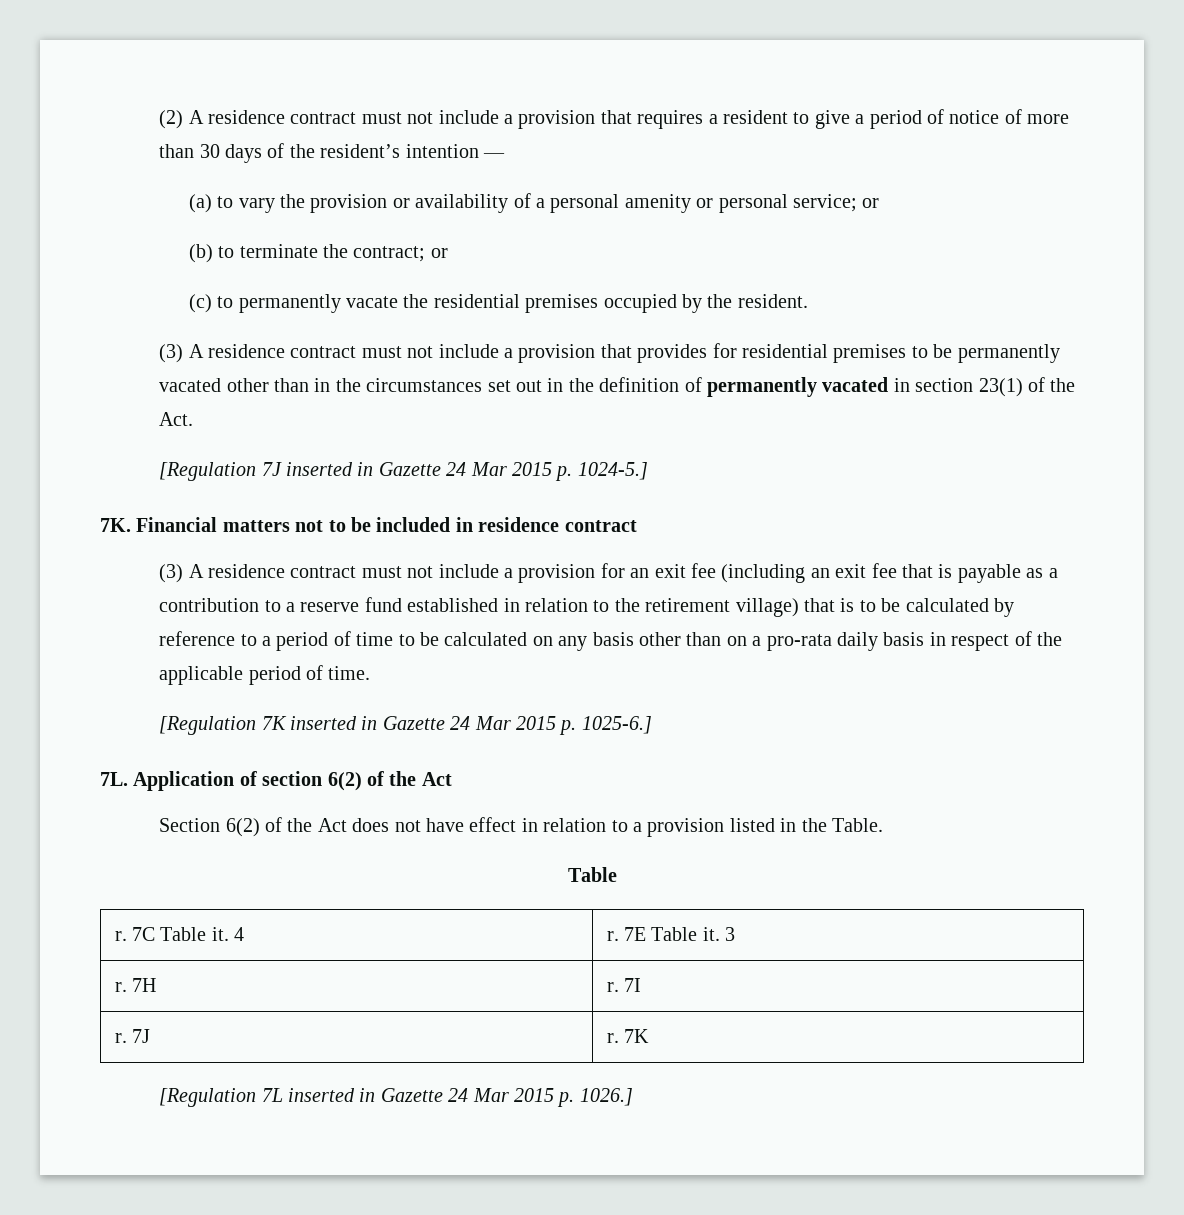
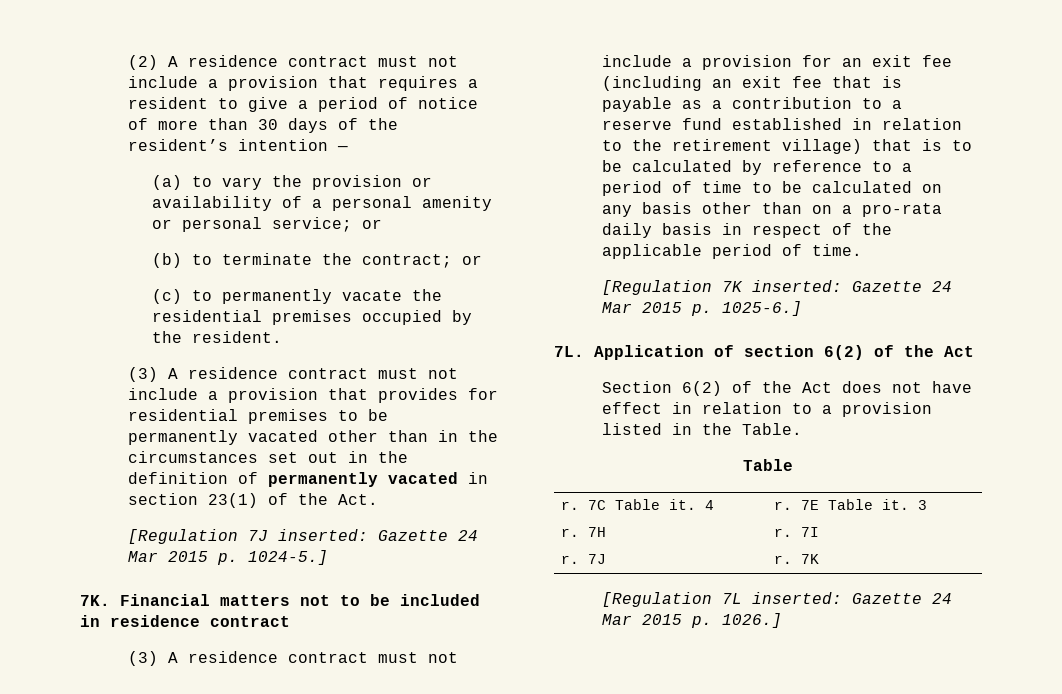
[286,462,374,476] inserted in -> [278,529,369,541] inserted:
[290,716,378,730] inserted in -> [752,280,843,292] inserted:
[288,1088,376,1102] inserted in -> [752,592,843,604] inserted:

